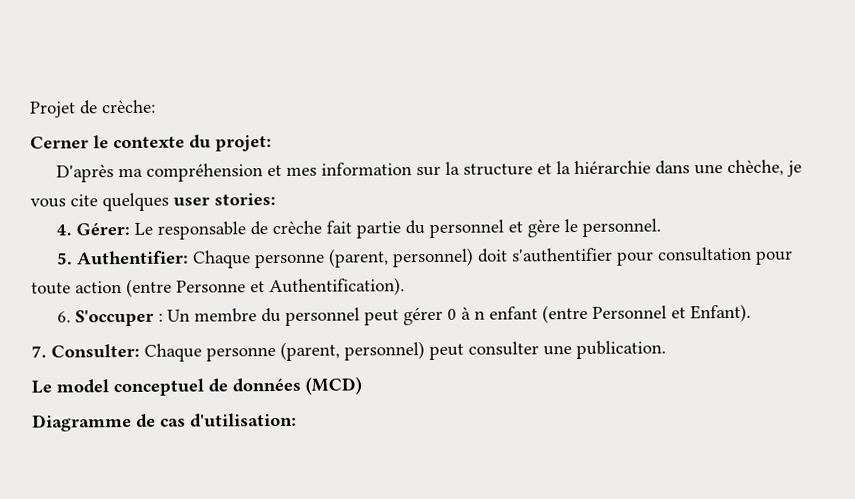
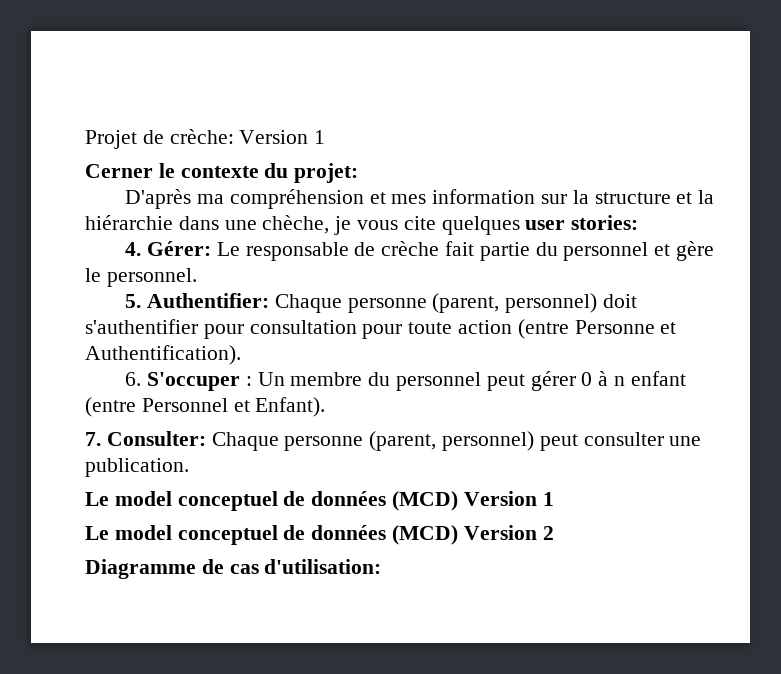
(156, 106) none -> [239,130,326,144] Version 1
(362, 385) none -> [463,491,554,506] [85,525,554,545] Version 1 // Le model conceptuel de données (MCD) Version 2

